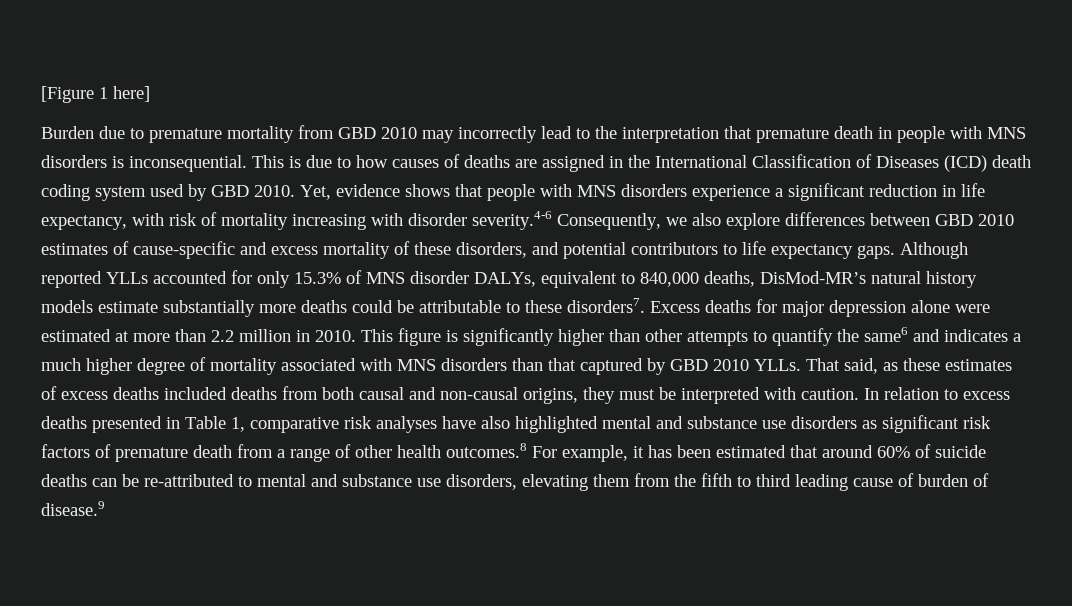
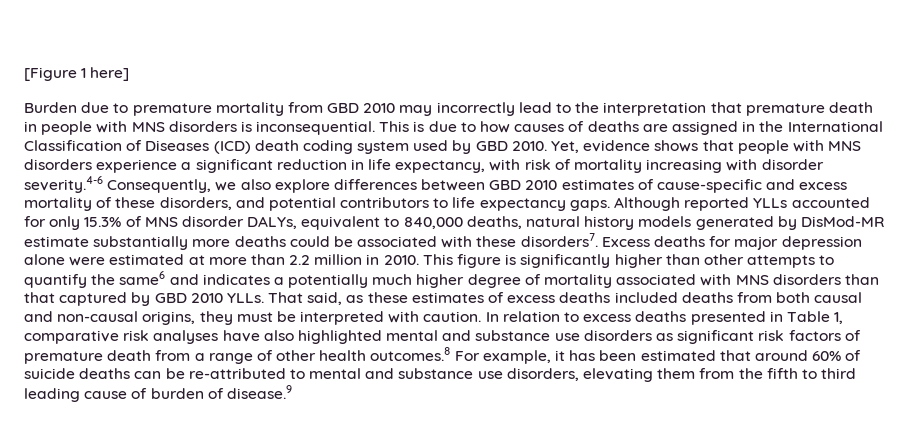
[760,271,866,284] DisMod-MR’s -> (522, 222) none
(93, 306) none -> [695,216,885,230] generated by DisMod-MR
[419,300,520,313] attributable to -> [357,236,473,248] associated with
(1021, 337) none -> [288,274,369,288] potentially

